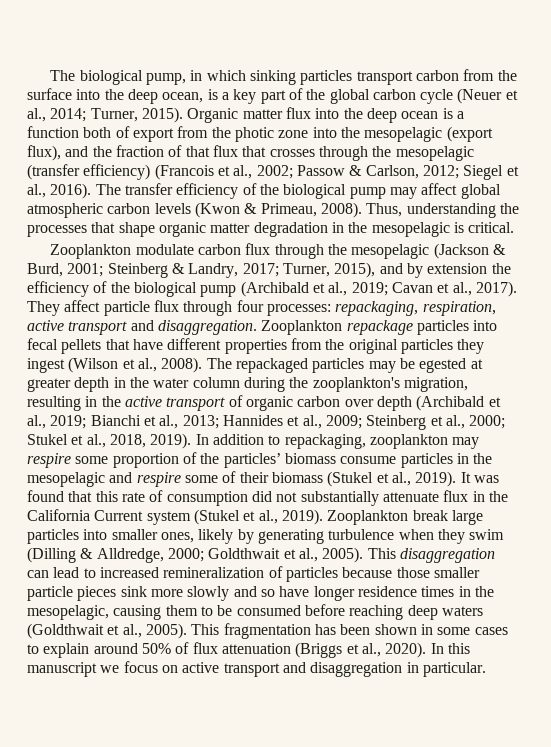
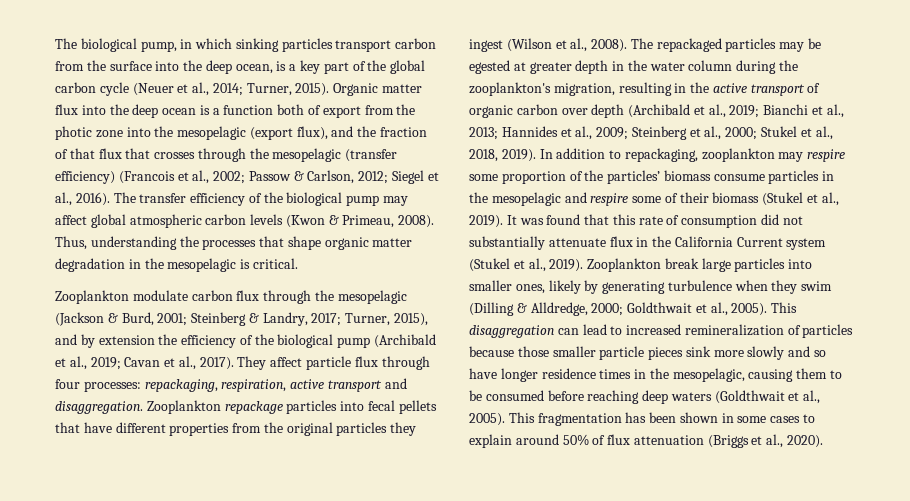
[430,643,470,654] [27,661,486,677] In this manuscript we focus on active transport and disaggregation in particular. -> (824, 441) none

